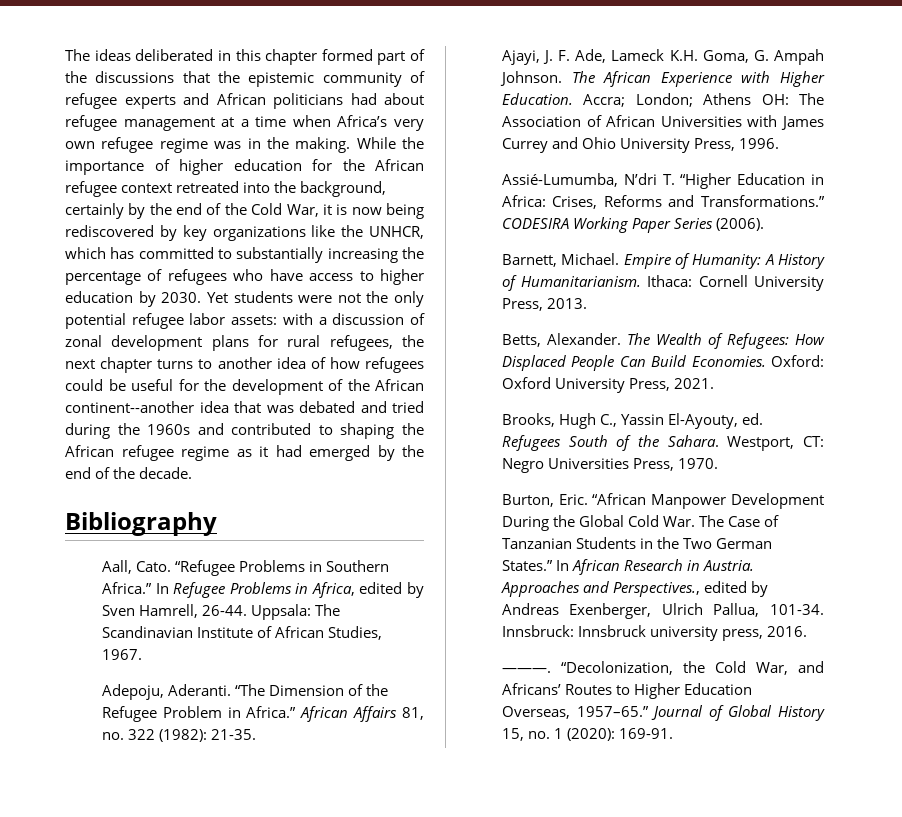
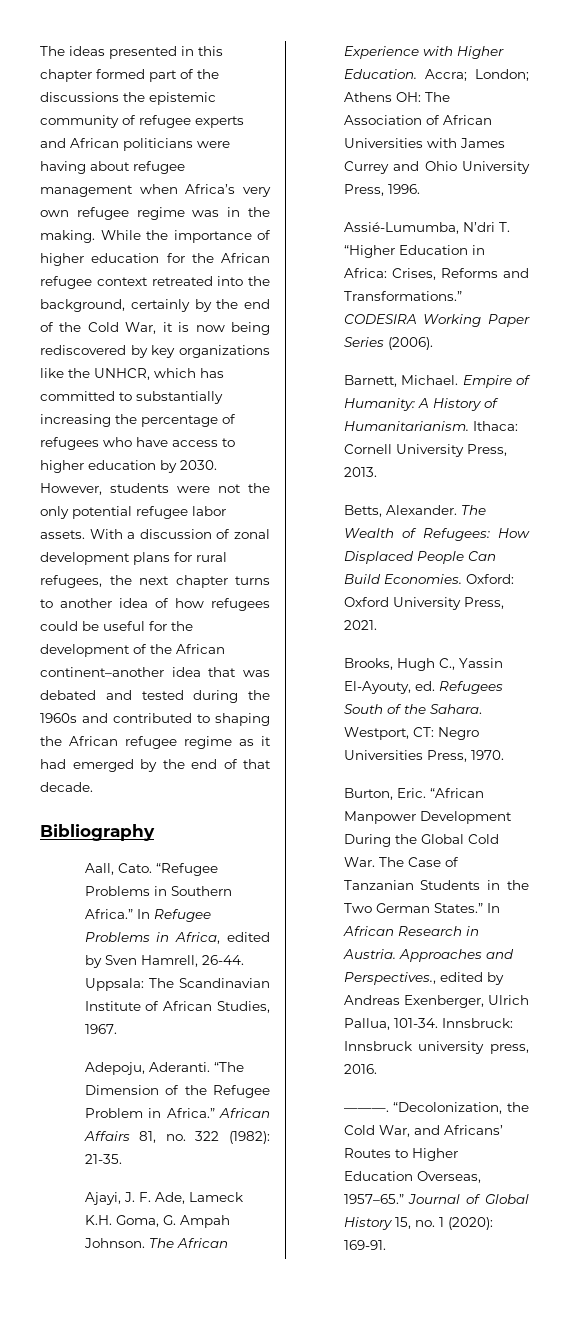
[135,49,214,61] deliberated -> [109,46,177,59] presented
[182,71,210,83] that -> (119, 97) none
[350,93,377,105] had -> [197,141,230,148] [40,161,86,174] were having
[221,116,287,127] at a time -> (133, 191) none
[206,292,228,303] Yet -> [40,483,102,495] However,
[231,313,313,325] assets: with -> [40,529,123,539] assets. With
[65,401,194,413] continent--another -> [40,667,164,677] continent–another
[392,401,424,413] tried -> [141,690,184,700] tested
[113,467,136,479] the -> [243,759,271,769] that

